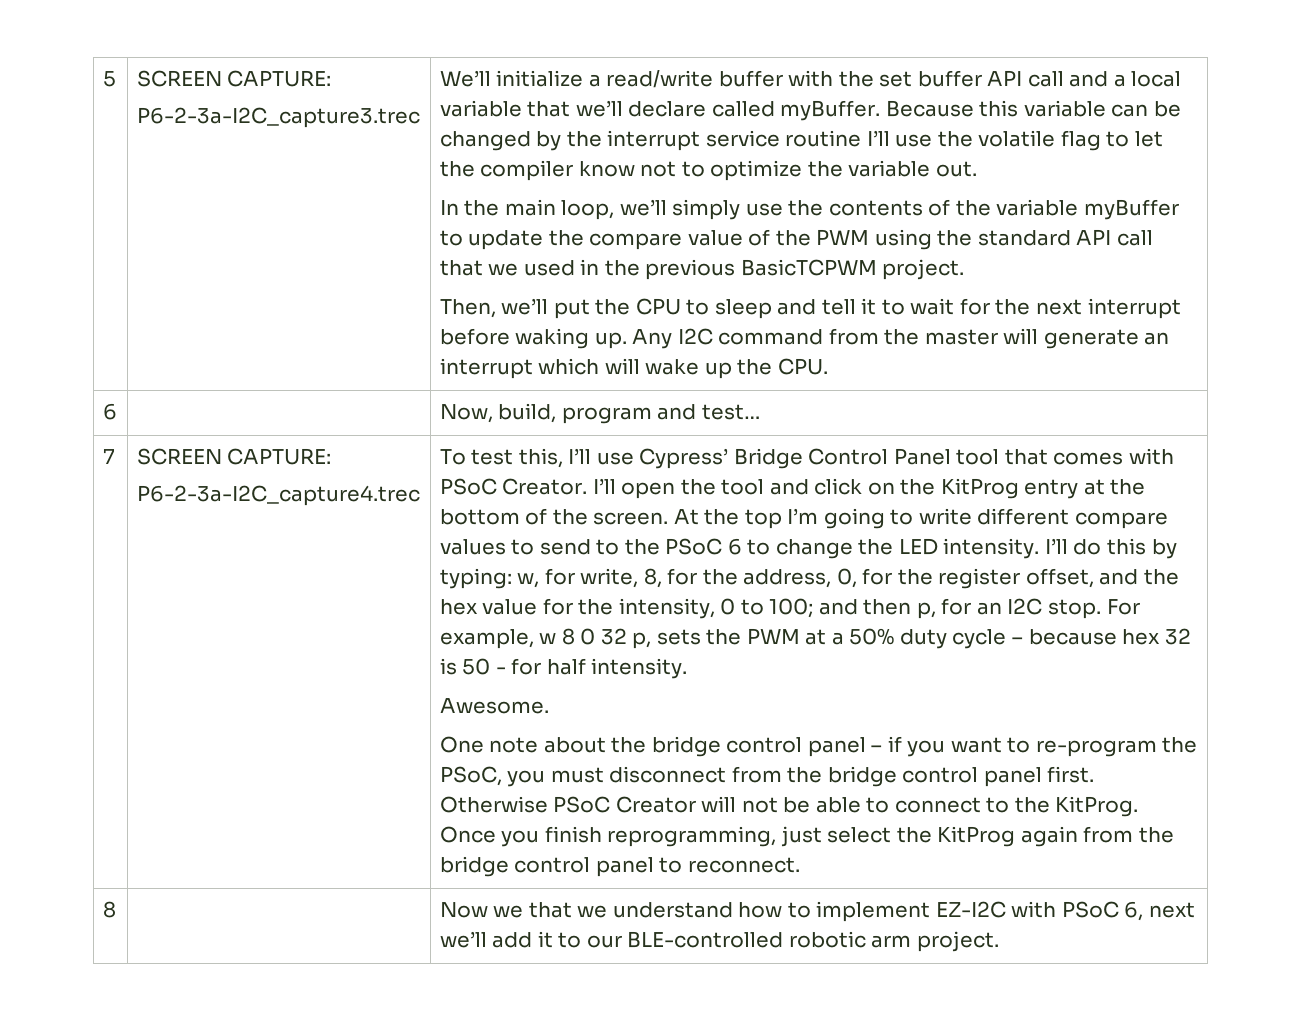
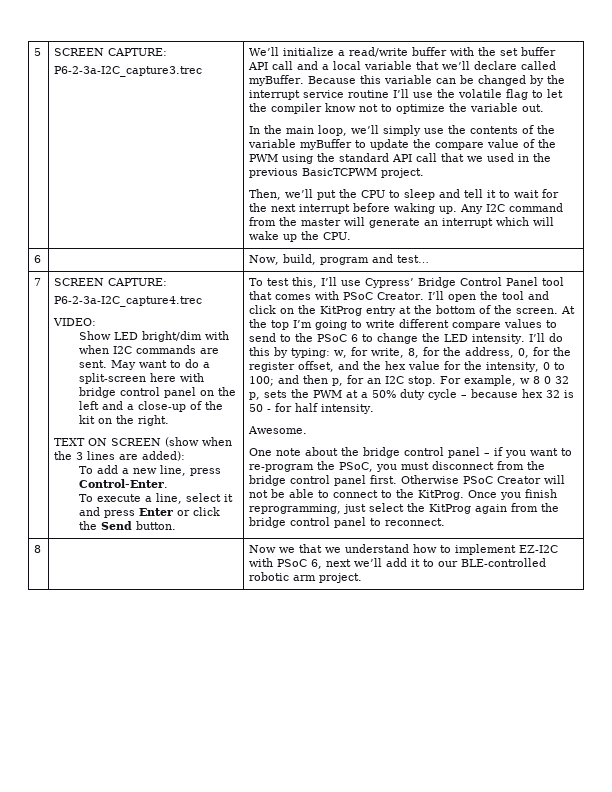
(420, 495) none -> [53,318,97,326] [78,331,229,342] [78,345,219,354] [78,359,210,370] [78,373,204,384] [78,387,236,398] [78,401,223,412] [78,415,169,426] [54,437,233,447] [54,451,186,461] [78,465,221,476] [78,479,168,488] [78,493,233,504] [78,507,220,518] [78,521,176,530] // VIDEO: // Show LED bright/dim with when I2C commands are sent. May want to do a split-screen here with bridge control panel on the left and a close-up of the kit on the right. // TEXT ON SCREEN (show when the 3 lines are added): // To add a new line, press Control-Enter. // To execute a line, select it and press Enter or click the Send button.

